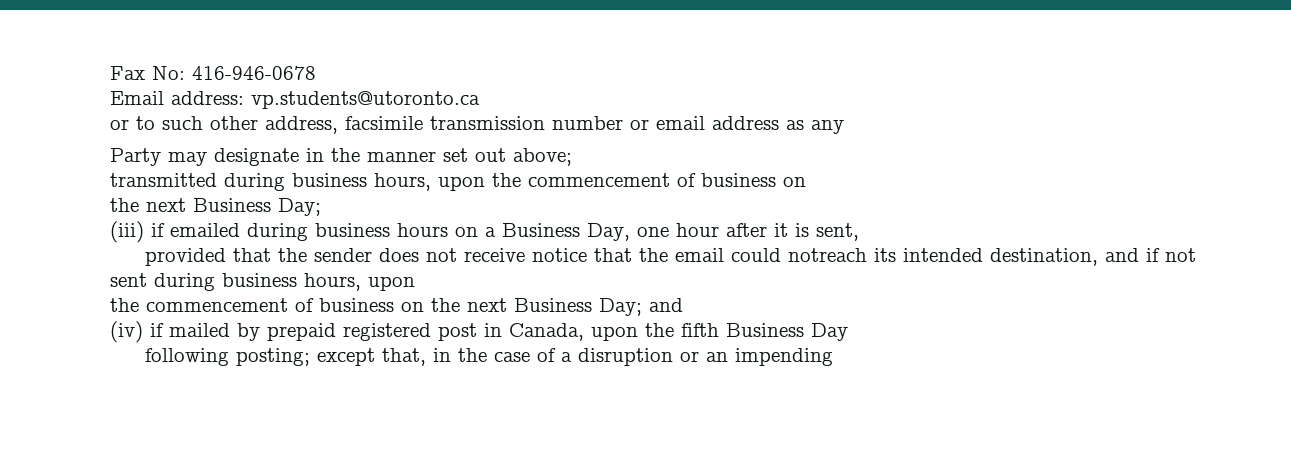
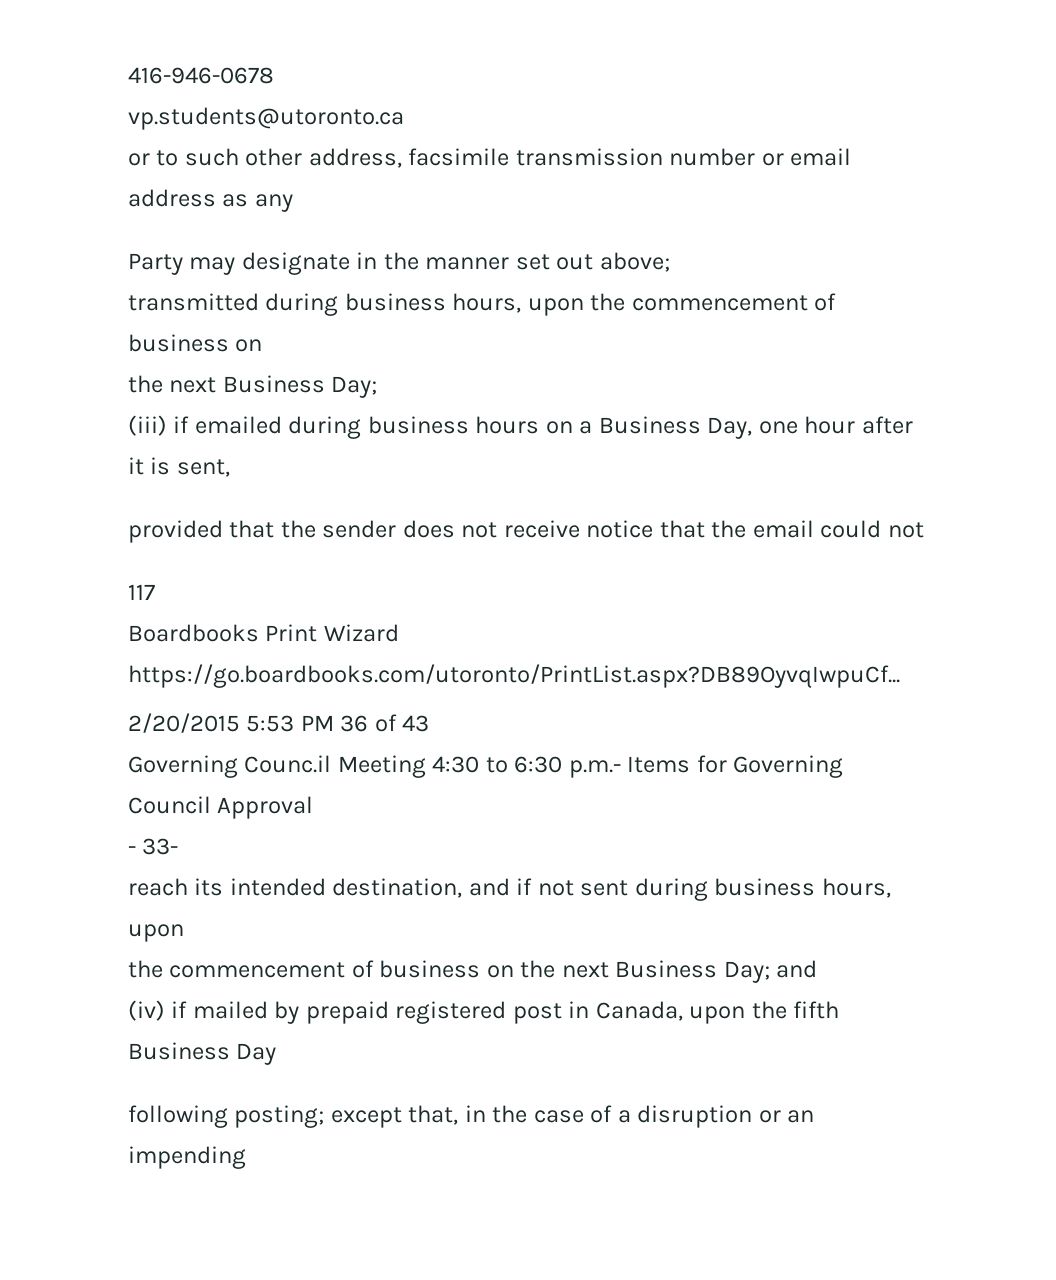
[110,66,185,80] Fax No: -> (128, 75) none
[110,91,244,105] Email address: -> (274, 75) none
[788,248,868,262] notreach -> [887,522,924,538] [128,584,155,600] [128,624,399,642] [128,664,900,688] [128,713,430,733] [128,755,844,778] [128,796,314,819] [128,838,179,855] [128,878,188,896] not // 117 // Boardbooks Print Wizard https://go.boardbooks.com/utoronto/PrintList.aspx?DB89OyvqIwpuCf... // 2/20/2015 5:53 PM 36 of 43 // Governing Counc.il Meeting 4:30 to 6:30 p.m.- Items for Governing Council Approval // - 33- // reach

